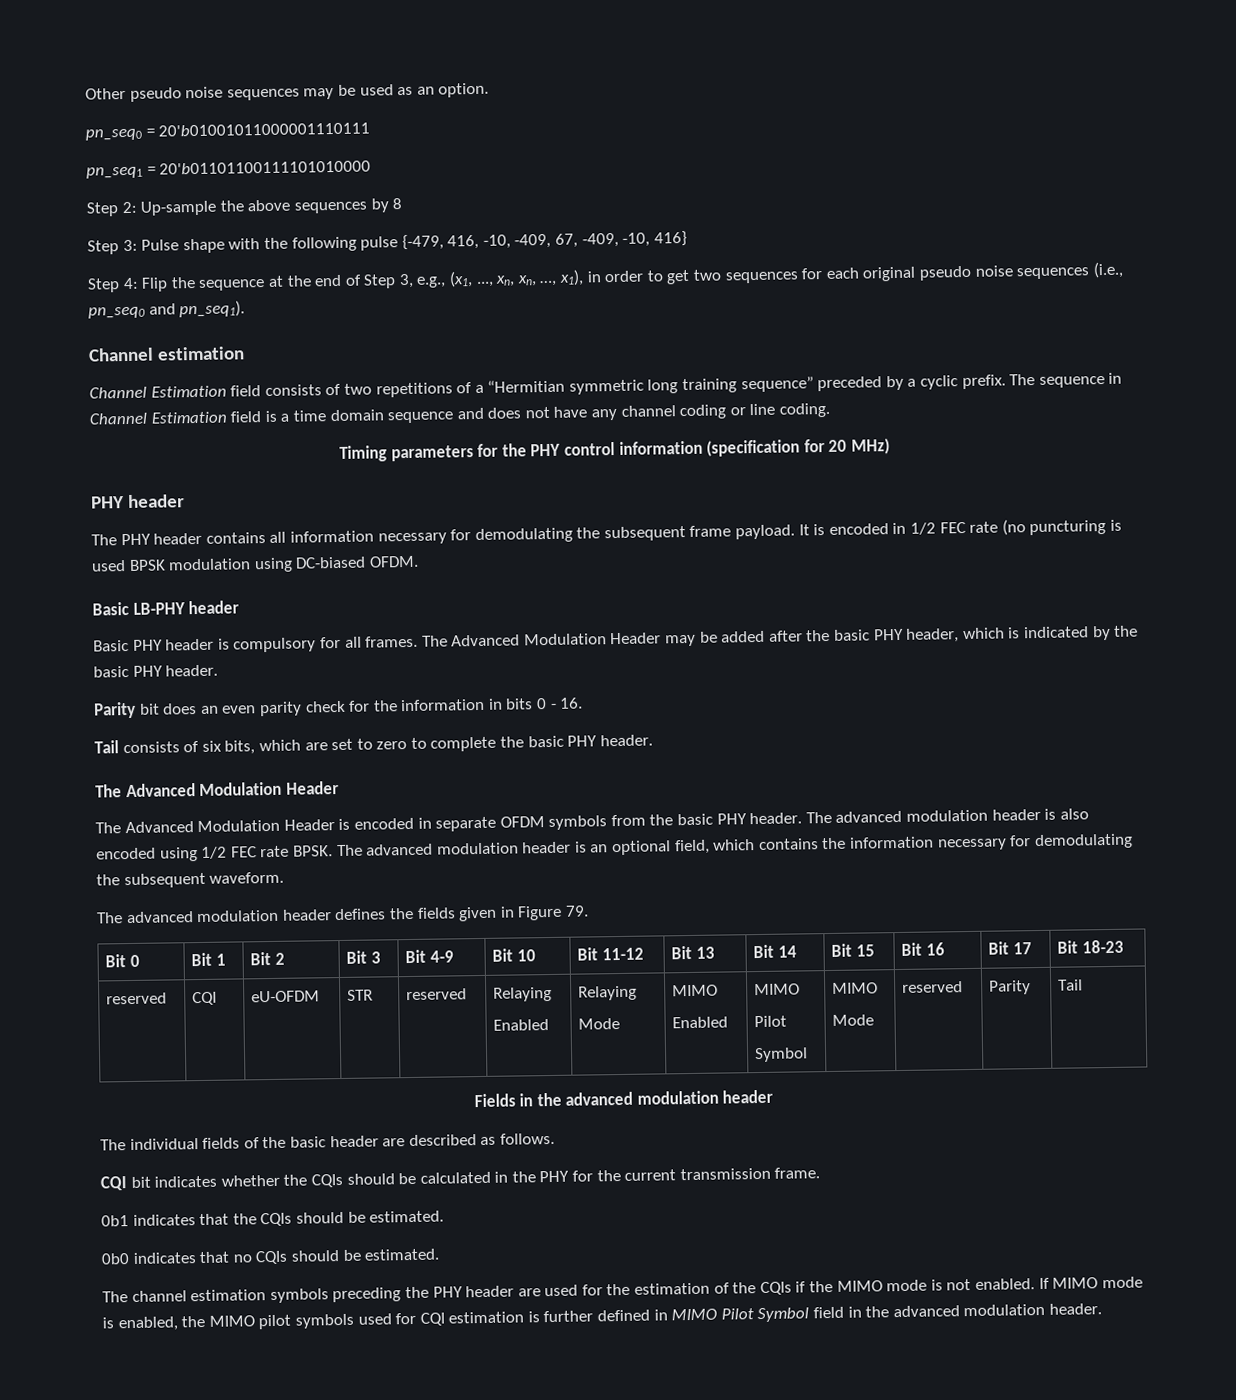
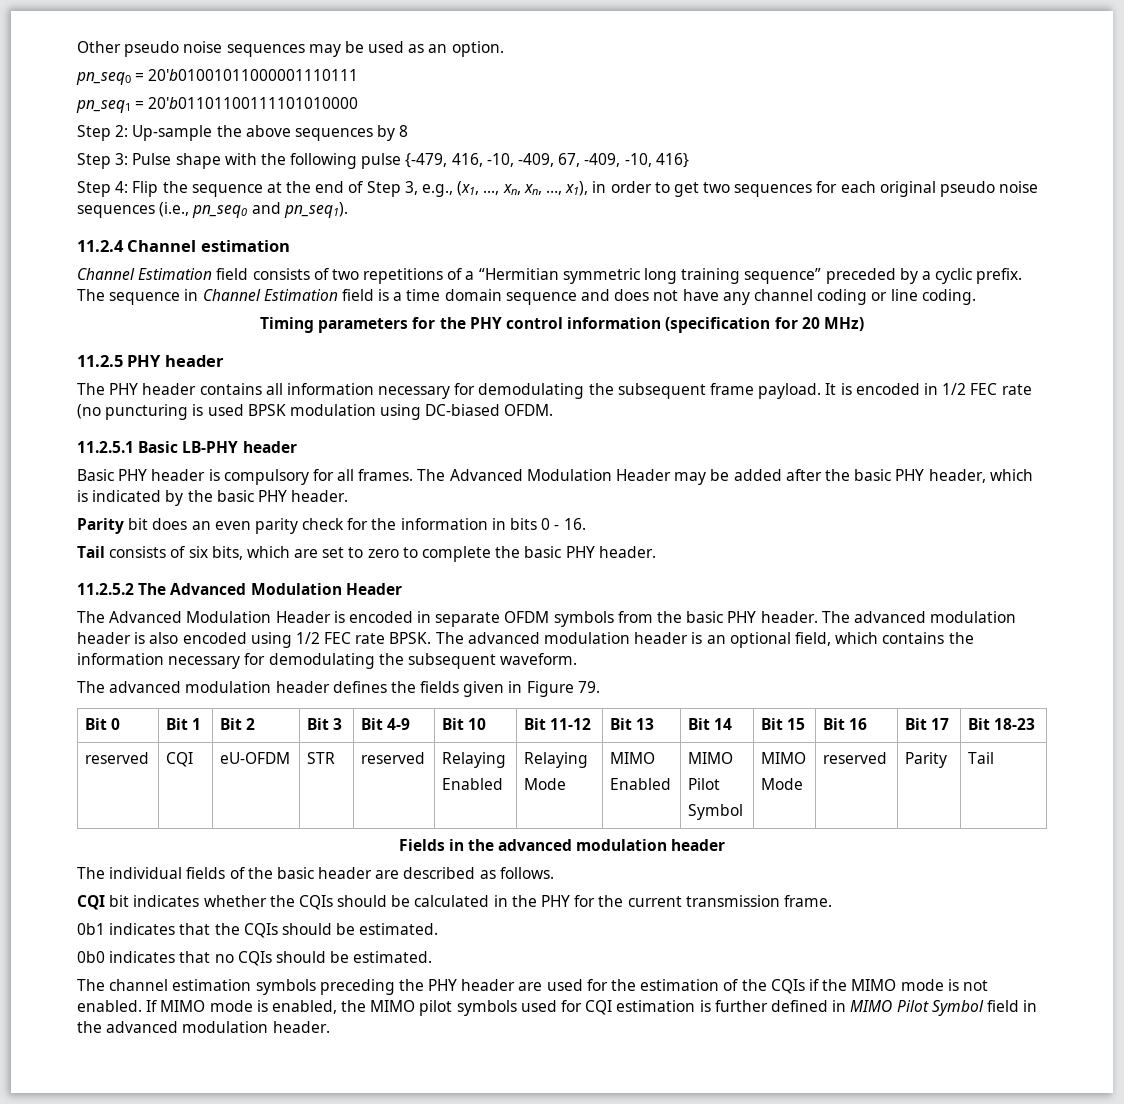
(246, 309) none -> [77,240,124,252] 11.2.4
(890, 446) none -> [77,355,123,367] 11.2.5
(419, 561) none -> [77,441,134,453] 11.2.5.1
(653, 740) none -> [77,583,134,595] 11.2.5.2

